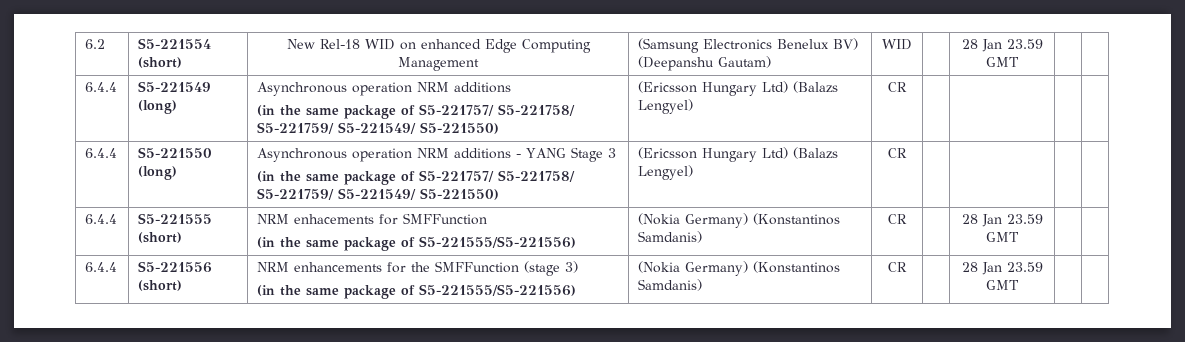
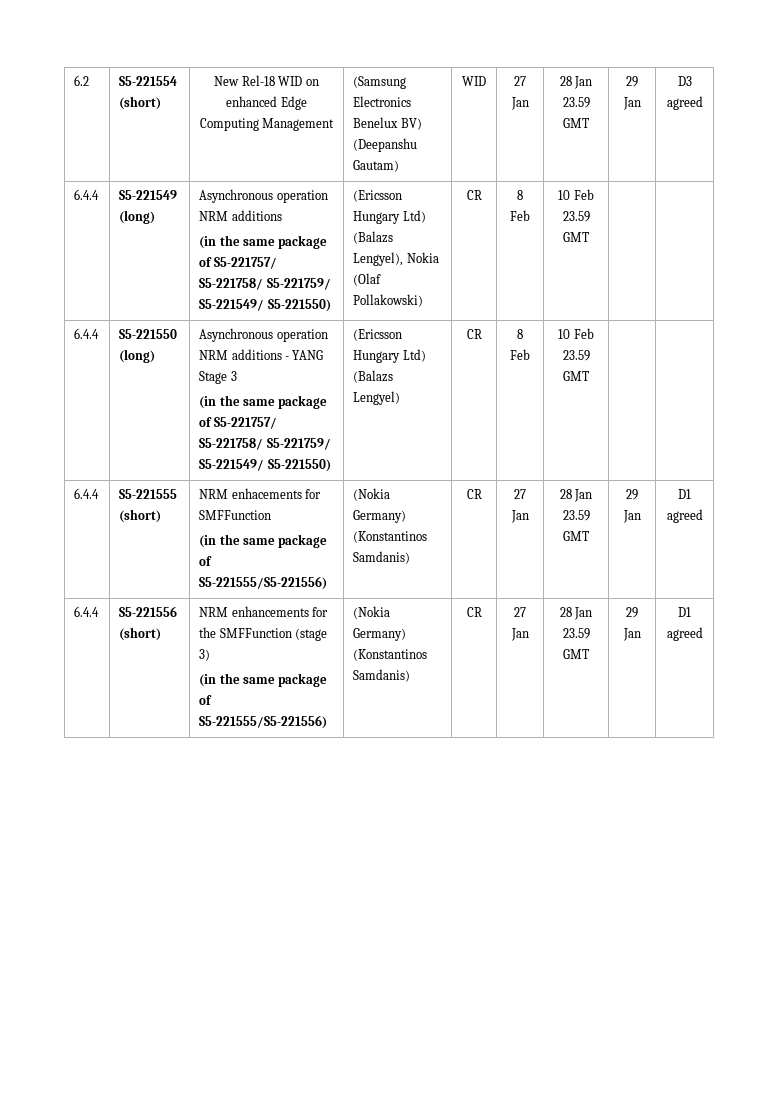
[961,39,1043,52] [986,57,1019,67] | 28 Jan 23.59 GMT | | -> [514,76,526,86] [510,97,529,110] [559,76,593,89] [562,97,590,108] [563,118,589,128] [626,76,638,87] [622,97,641,110] [677,76,692,86] [666,96,703,110] 27 Jan | 28 Jan 23.59 GMT | 29 Jan | D3 agreed
[638,99,694,114] [888,82,907,92] Lengyel) | CR | | -> [353,252,439,266] [353,273,382,286] [353,294,424,307] [466,190,482,200] [517,190,523,200] [510,210,530,221] [558,189,594,200] [562,211,590,222] [563,232,589,242] Lengyel), Nokia (Olaf Pollakowski) | CR | 8 Feb | 10 Feb 23.59 GMT
(907, 153) | -> [517,329,523,339] [510,349,530,360] [558,328,594,339] [562,350,590,361] [563,371,589,381] 8 Feb | 10 Feb 23.59 GMT
[961,214,1043,227] [986,232,1019,242] | 28 Jan 23.59 GMT | | -> [514,489,526,499] [510,510,529,523] [559,489,593,502] [562,510,590,521] [563,531,589,541] [626,489,638,500] [622,510,641,523] [678,489,691,499] [666,509,703,523] 27 Jan | 28 Jan 23.59 GMT | 29 Jan | D1 agreed
[961,262,1043,275] [986,280,1019,290] | 28 Jan 23.59 GMT | | -> [514,607,526,617] [510,628,529,641] [559,607,593,620] [562,628,590,639] [563,649,589,659] [626,607,638,618] [622,628,641,641] [678,607,691,617] [666,627,703,641] 27 Jan | 28 Jan 23.59 GMT | 29 Jan | D1 agreed

